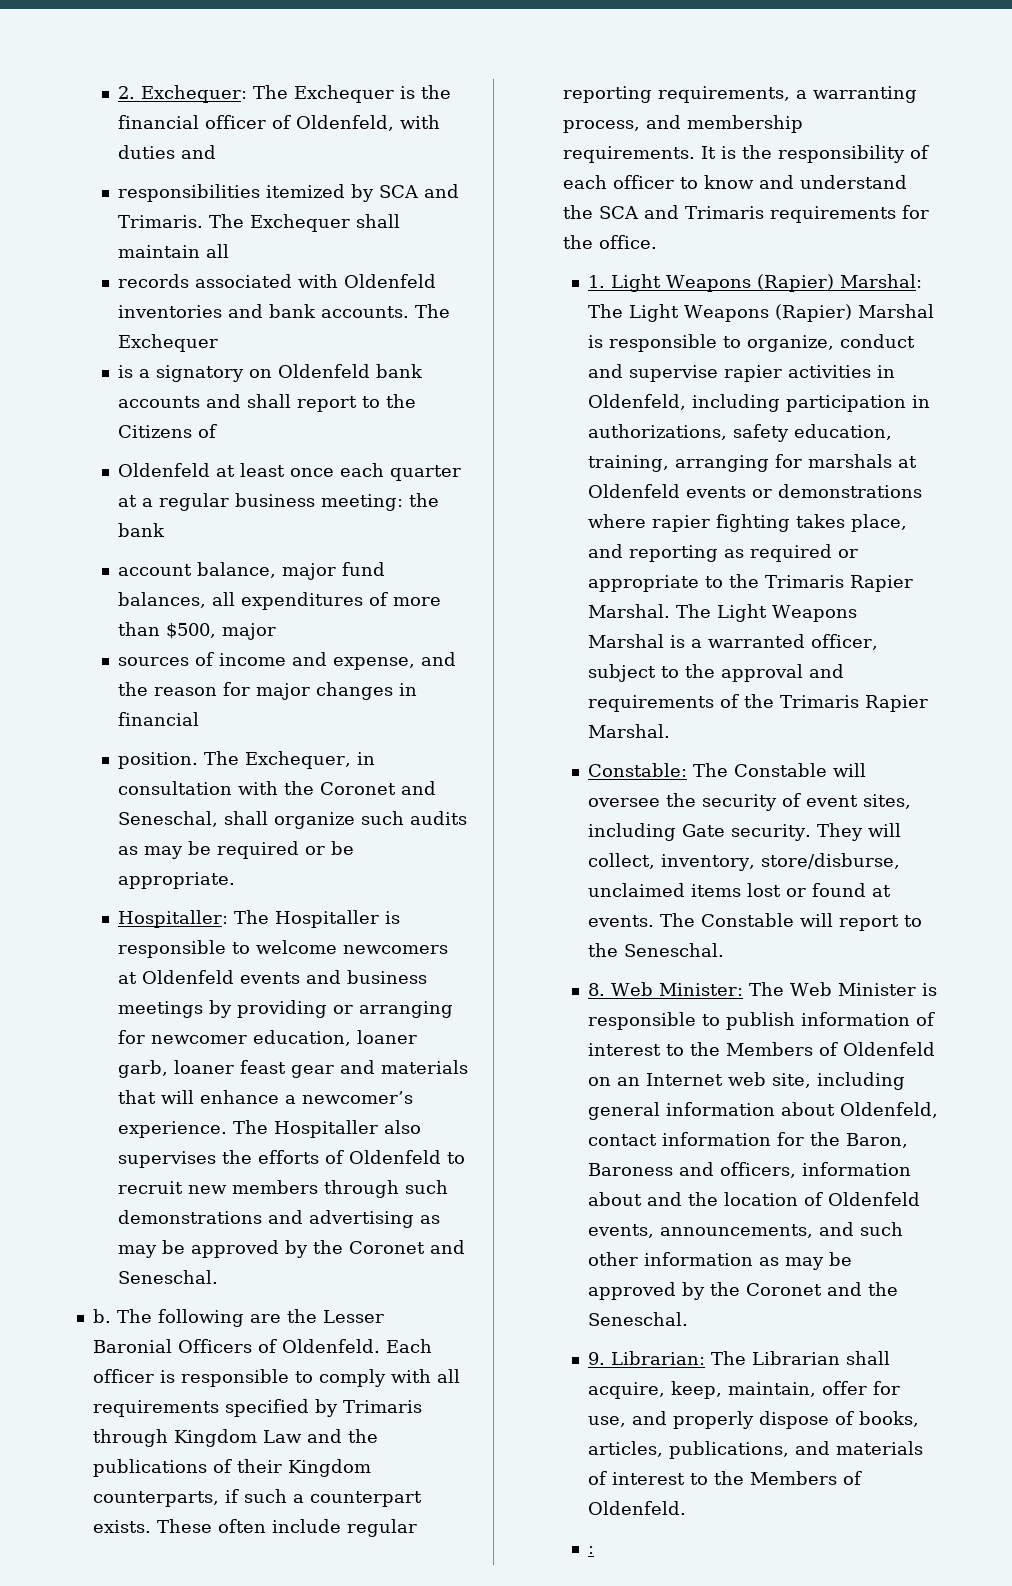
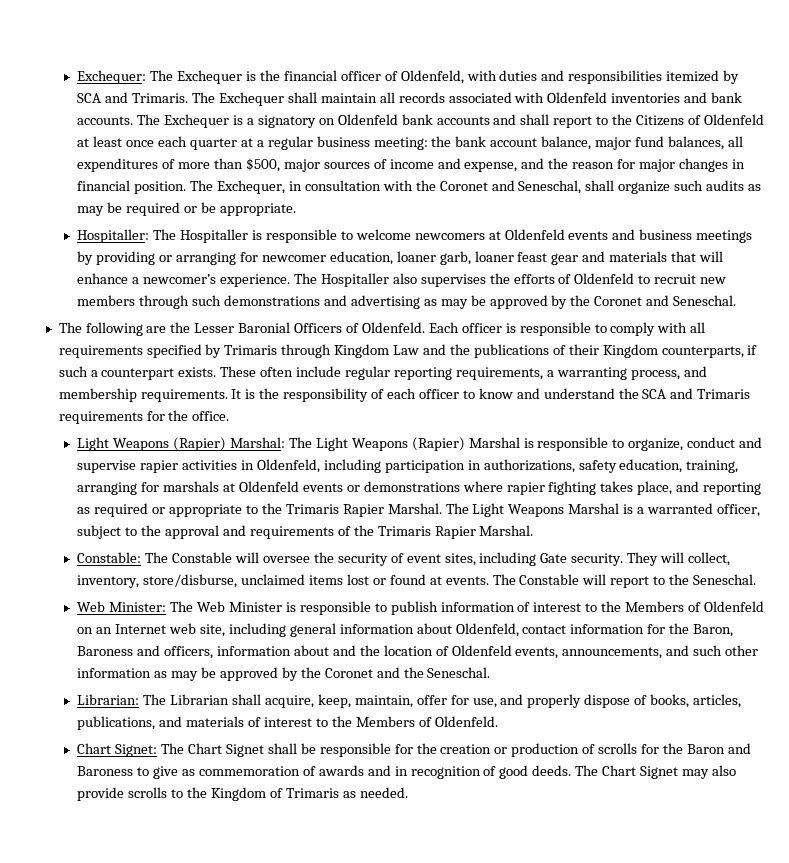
[117,86,135,99] 2. -> (77, 77) none
(216, 152) // -> (565, 75) none
(229, 251) // -> (395, 97) none
(218, 343) // -> (230, 121) none
(217, 431) // -> (701, 120) none
(165, 530) // -> (487, 141) none
(276, 631) // -> (320, 165) none
(199, 719) // -> (131, 185) none
[92,1309,111,1323] b. -> (737, 300) none
[587,275,605,288] 1. -> (230, 416) none
[587,983,605,996] 8. -> (757, 579) none
[587,1352,605,1365] 9. -> (491, 672) none
[587,1546,594,1554] : -> [77,743,751,757] [77,765,736,779] [77,787,408,801] Chart Signet: The Chart Signet shall be responsible for the creation or production of scrolls for the Baron and Baroness to give as commemoration of awards and in recognition of good deeds. The Chart Signet may also provide scrolls to the Kingdom of Trimaris as needed.

